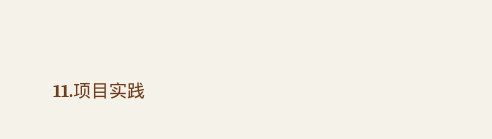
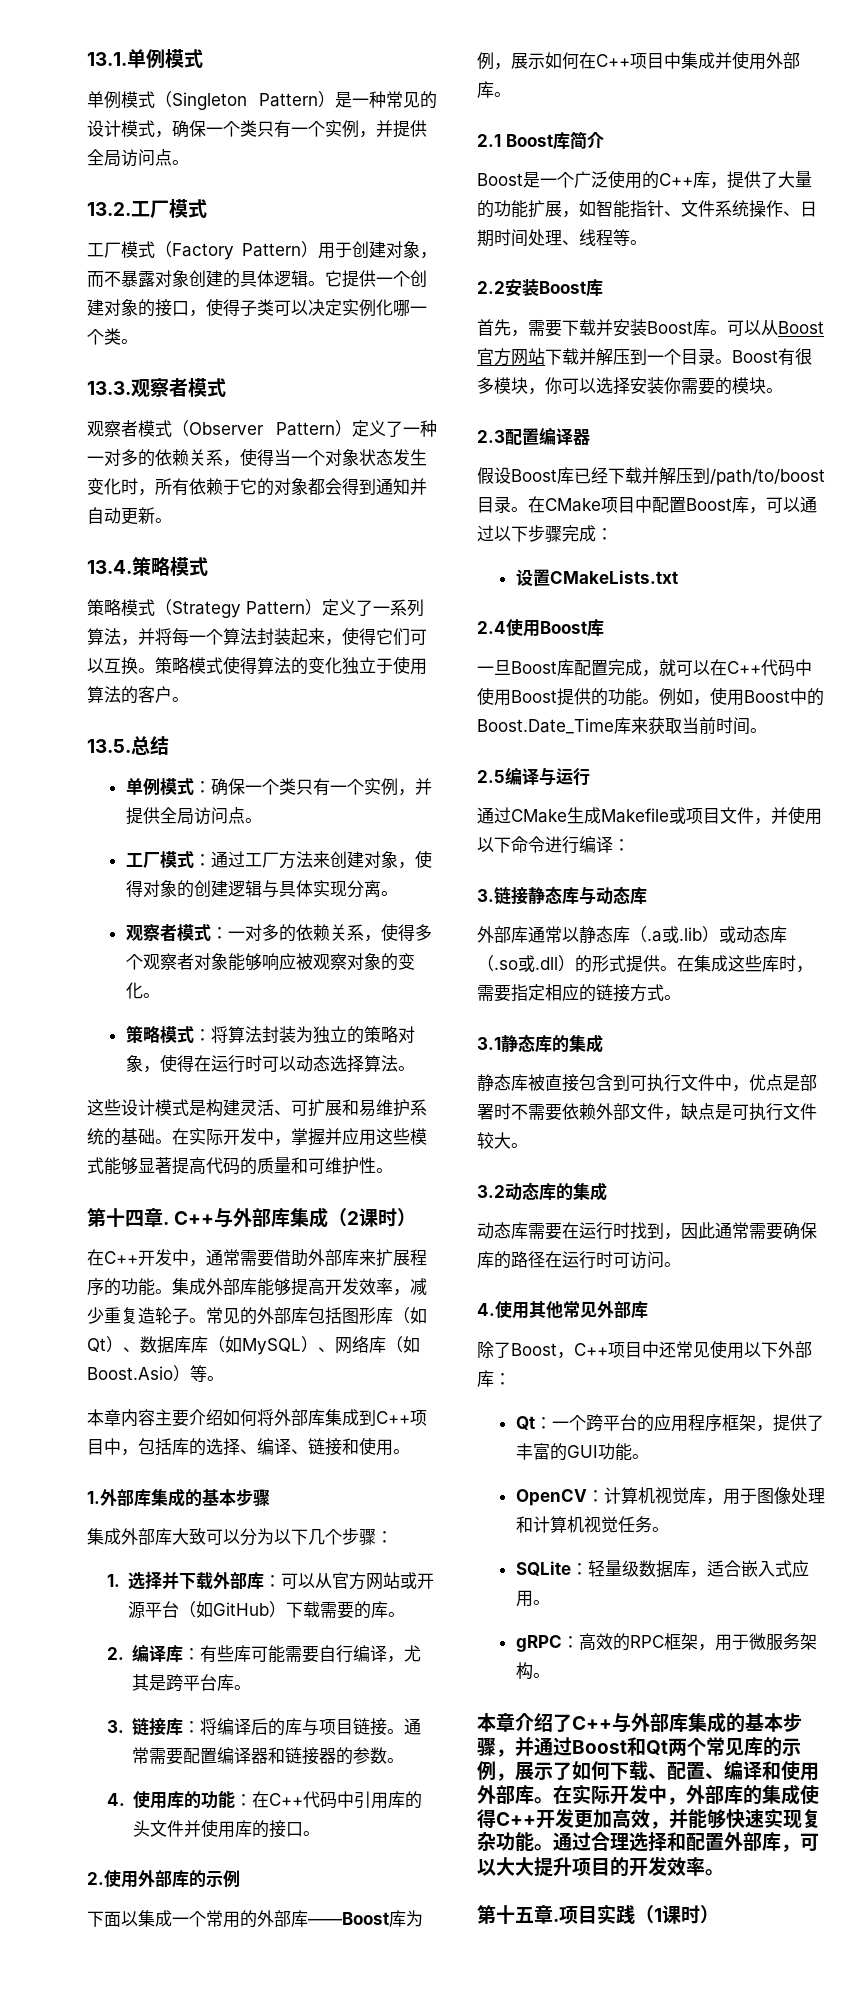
[53,82,145,99] 11.项目实践 -> [87,49,203,68] [87,91,437,110] [87,120,427,138] [87,149,189,167] [87,199,207,218] [87,241,437,260] [87,270,427,288] [87,298,427,317] [87,328,138,345] [87,378,226,397] [87,420,437,438] [87,448,427,467] [87,478,427,496] [87,507,172,525] [87,557,208,576] [87,599,424,618] [87,627,427,646] [87,656,427,675] [87,686,189,704] [87,736,169,755] [125,778,432,796] [125,807,262,825] [125,850,432,869] [125,880,398,898] [125,923,432,942] [125,953,415,971] [125,982,160,999] [125,1025,415,1044] [125,1054,415,1073] [87,1099,427,1117] [87,1128,427,1146] [87,1157,393,1175] [87,1207,417,1228] [87,1249,427,1267] [87,1278,427,1296] [87,1307,427,1325] [87,1336,420,1355] [87,1365,224,1382] [87,1409,427,1427] [87,1437,410,1456] [87,1488,270,1507] [87,1528,393,1546] [106,1571,435,1590] [128,1601,406,1619] [106,1644,422,1663] [132,1674,252,1692] [106,1717,422,1736] [132,1747,405,1765] [106,1790,423,1809] [133,1819,321,1838] [87,1870,240,1888] [87,1910,423,1928] [477,51,800,70] [477,81,511,98] [477,131,604,150] [477,170,812,189] [477,200,817,218] [477,229,647,247] [477,279,603,297] [477,319,824,337] [477,348,812,366] [477,377,783,395] [477,427,590,446] [477,467,825,486] [477,496,817,514] [477,525,613,543] [515,569,678,587] [477,619,604,637] [477,659,812,677] [477,687,824,706] [477,717,767,735] [477,767,590,786] [477,806,822,825] [477,836,630,854] [477,886,647,905] [477,926,787,943] [477,955,813,973] [477,984,681,1002] [477,1034,603,1053] [477,1074,817,1092] [477,1103,817,1121] [477,1132,528,1149] [477,1182,607,1201] [477,1222,817,1240] [477,1251,681,1269] [477,1301,648,1319] [477,1340,812,1359] [477,1370,511,1387] [515,1414,824,1432] [515,1443,649,1461] [515,1487,825,1506] [515,1516,669,1533] [515,1560,809,1578] [515,1590,550,1607] [515,1633,817,1652] [515,1662,550,1680] [477,1712,802,1733] [477,1736,801,1757] [477,1760,819,1781] [477,1784,819,1805] [477,1808,821,1829] [477,1832,819,1852] [477,1856,724,1877] [477,1904,719,1924] 13.1.单例模式 // 单例模式（Singleton Pattern）是一种常见的设计模式，确保一个类只有一个实例，并提供全局访问点。 // 13.2.工厂模式 // 工厂模式（Factory Pattern）用于创建对象，而不暴露对象创建的具体逻辑。它提供一个创建对象的接口，使得子类可以决定实例化哪一个类。 // 13.3.观察者模式 // 观察者模式（Observer Pattern）定义了一种一对多的依赖关系，使得当一个对象状态发生变化时，所有依赖于它的对象都会得到通知并自动更新。 // 13.4.策略模式 // 策略模式（Strategy Pattern）定义了一系列算法，并将每一个算法封装起来，使得它们可以互换。策略模式使得算法的变化独立于使用算法的客户。 // 13.5.总结 // 单例模式：确保一个类只有一个实例，并提供全局访问点。 // 工厂模式：通过工厂方法来创建对象，使得对象的创建逻辑与具体实现分离。 // 观察者模式：一对多的依赖关系，使得多个观察者对象能够响应被观察对象的变化。 // 策略模式：将算法封装为独立的策略对象，使得在运行时可以动态选择算法。 // 这些设计模式是构建灵活、可扩展和易维护系统的基础。在实际开发中，掌握并应用这些模式能够显著提高代码的质量和可维护性。 // 第十四章. C++与外部库集成（2课时） // 在C++开发中，通常需要借助外部库来扩展程序的功能。集成外部库能够提高开发效率，减少重复造轮子。常见的外部库包括图形库（如Qt）、数据库库（如MySQL）、网络库（如Boost.Asio）等。 // 本章内容主要介绍如何将外部库集成到C++项目中，包括库的选择、编译、链接和使用。 // 1.外部库集成的基本步骤 // 集成外部库大致可以分为以下几个步骤： // 1.选择并下载外部库：可以从官方网站或开源平台（如GitHub）下载需要的库。 // 2.编译库：有些库可能需要自行编译，尤其是跨平台库。 // 3.链接库：将编译后的库与项目链接。通常需要配置编译器和链接器的参数。 // 4.使用库的功能：在C++代码中引用库的头文件并使用库的接口。 // 2.使用外部库的示例 // 下面以集成一个常用的外部库——Boost库为例，展示如何在C++项目中集成并使用外部库。 // 2.1 Boost库简介 // Boost是一个广泛使用的C++库，提供了大量的功能扩展，如智能指针、文件系统操作、日期时间处理、线程等。 // 2.2安装Boost库 // 首先，需要下载并安装Boost库。可以从Boost官方网站下载并解压到一个目录。Boost有很多模块，你可以选择安装你需要的模块。 // 2.3配置编译器 // 假设Boost库已经下载并解压到/path/to/boost目录。在CMake项目中配置Boost库，可以通过以下步骤完成： // 设置CMakeLists.txt // 2.4使用Boost库 // 一旦Boost库配置完成，就可以在C++代码中使用Boost提供的功能。例如，使用Boost中的Boost.Date_Time库来获取当前时间。 // 2.5编译与运行 // 通过CMake生成Makefile或项目文件，并使用以下命令进行编译： // 3.链接静态库与动态库 // 外部库通常以静态库（.a或.lib）或动态库（.so或.dll）的形式提供。在集成这些库时，需要指定相应的链接方式。 // 3.1静态库的集成 // 静态库被直接包含到可执行文件中，优点是部署时不需要依赖外部文件，缺点是可执行文件较大。 // 3.2动态库的集成 // 动态库需要在运行时找到，因此通常需要确保库的路径在运行时可访问。 // 4.使用其他常见外部库 // 除了Boost，C++项目中还常见使用以下外部库： // Qt：一个跨平台的应用程序框架，提供了丰富的GUI功能。 // OpenCV：计算机视觉库，用于图像处理和计算机视觉任务。 // SQLite：轻量级数据库，适合嵌入式应用。 // gRPC：高效的RPC框架，用于微服务架构。 // 本章介绍了C++与外部库集成的基本步骤，并通过Boost和Qt两个常见库的示例，展示了如何下载、配置、编译和使用外部库。在实际开发中，外部库的集成使得C++开发更加高效，并能够快速实现复杂功能。通过合理选择和配置外部库，可以大大提升项目的开发效率。 // 第十五章.项目实践（1课时）

